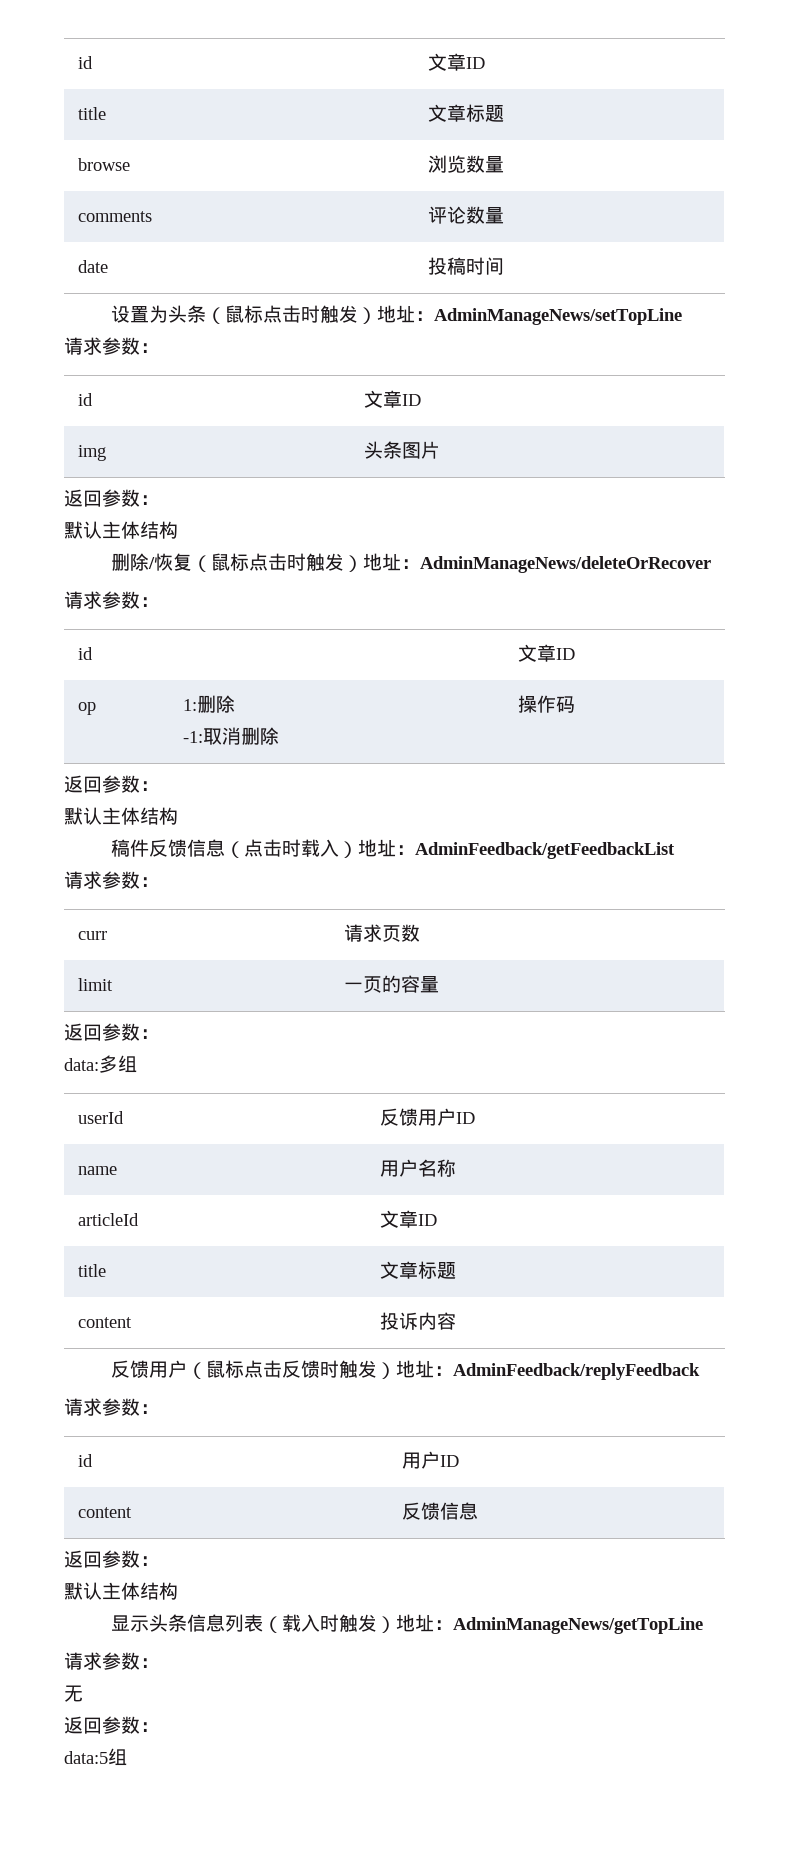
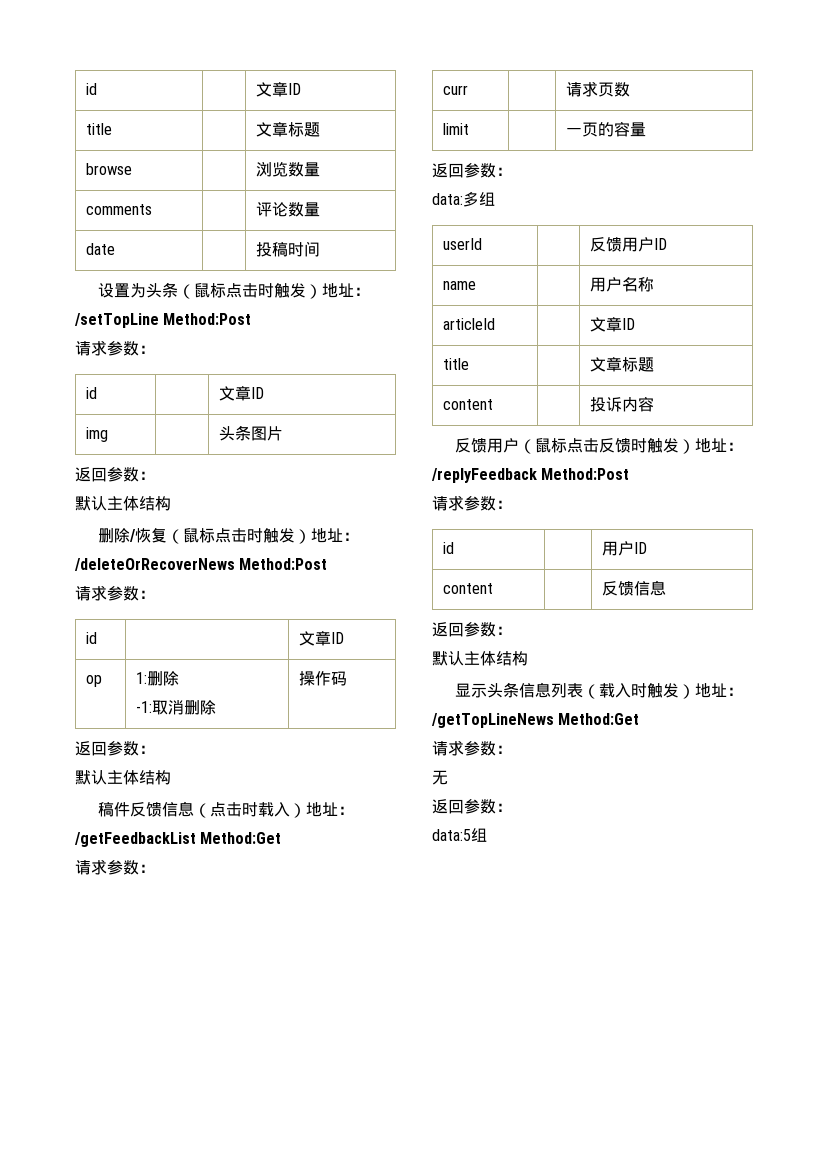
[433,308,682,325] AdminManageNews/setTopLine -> [74,313,252,328] /setTopLine Method:Post
[419,556,711,573] AdminManageNews/deleteOrRecover -> [74,558,328,571] /deleteOrRecoverNews Method:Post
[414,842,675,859] AdminFeedback/getFeedbackList -> [74,832,282,847] /getFeedbackList Method:Get
[452,1363,700,1380] AdminFeedback/replyFeedback -> [431,468,630,483] /replyFeedback Method:Post
[452,1617,703,1634] AdminManageNews/getTopLine -> [431,713,640,728] /getTopLineNews Method:Get

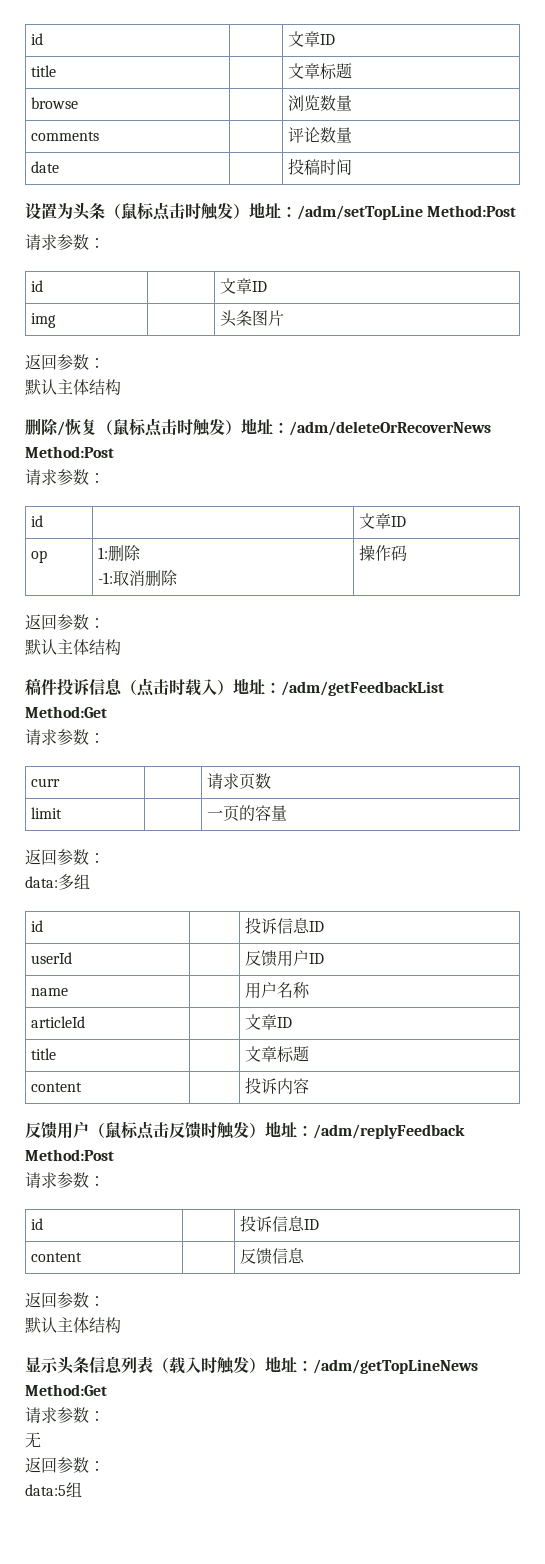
[74,313,159,328] /setTopLine -> [297,205,423,220] /adm/setTopLine
[74,558,235,571] /deleteOrRecoverNews -> [289,421,491,436] /adm/deleteOrRecoverNews
[129,802,162,817] 反馈 -> [57,678,90,695] 投诉
[74,832,196,847] /getFeedbackList -> [281,681,444,696] /adm/getFeedbackList
(495, 199) none -> [31,920,44,932] [245,917,325,934] // id | | 投诉信息ID
[431,468,630,483] [432,495,512,511] [442,542,454,554] [601,541,634,556] /replyFeedback Method:Post // 请求参数： // id | | 用户 -> [313,1124,465,1139] [25,1149,114,1161] [25,1172,105,1188] [31,1218,44,1230] [240,1215,306,1232] /adm/replyFeedback Method:Post // 请求参数： // id | | 投诉信息
[431,713,554,728] /getTopLineNews -> [313,1359,478,1374] /adm/getTopLineNews

